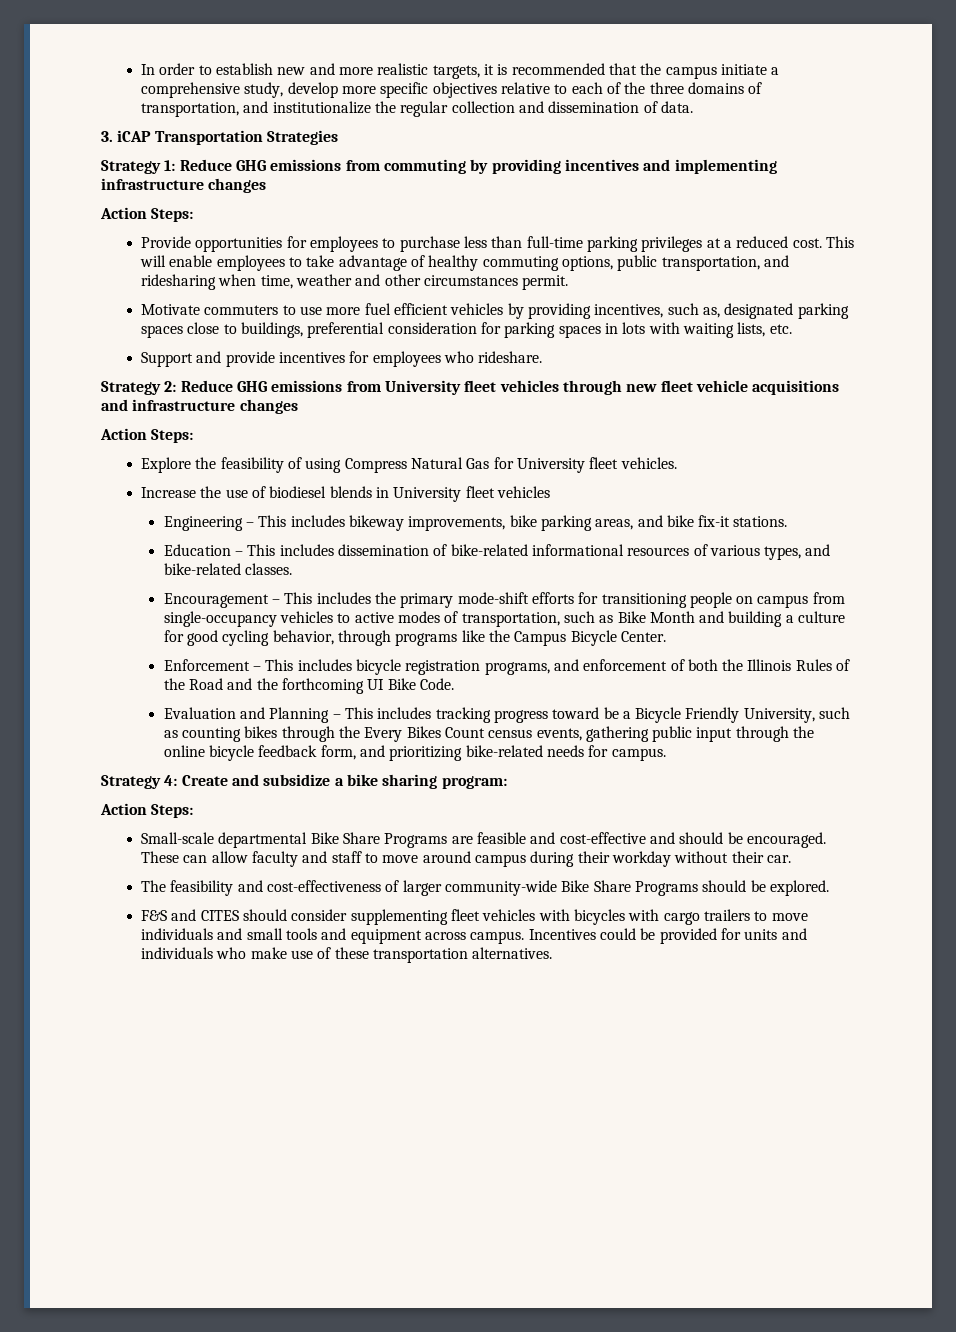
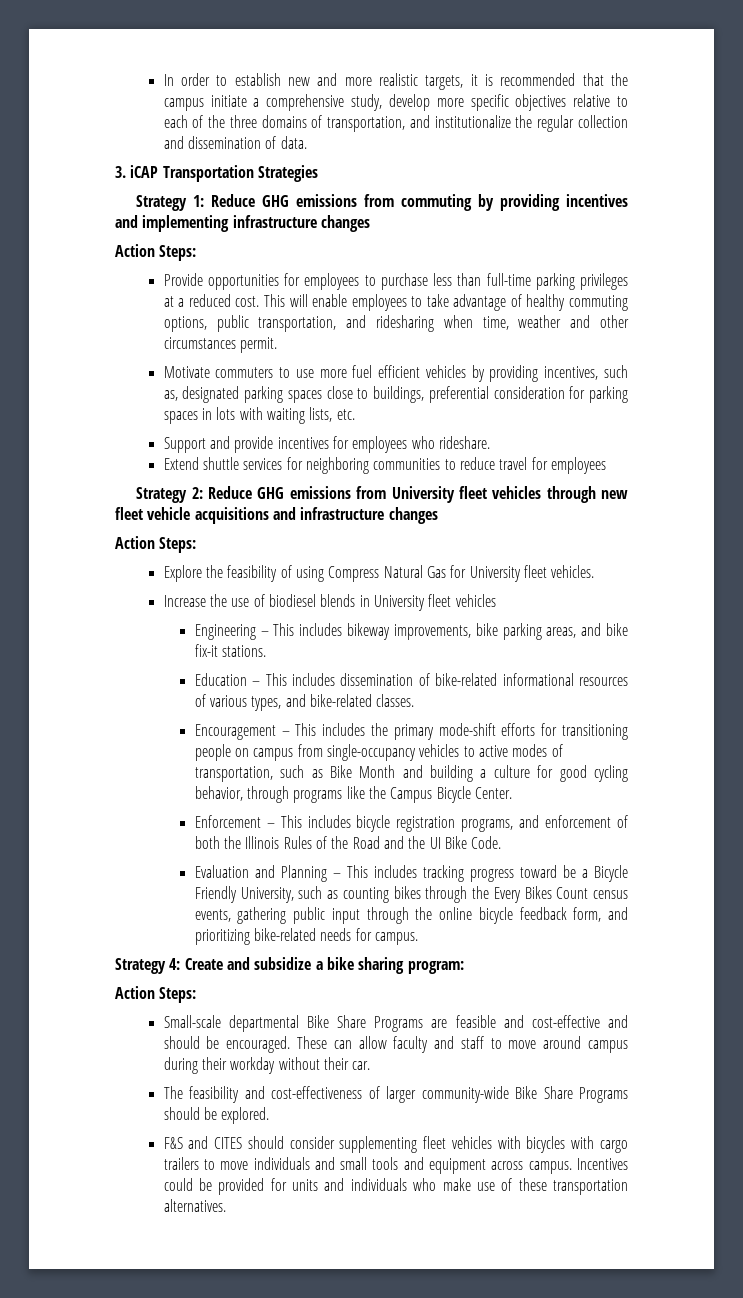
(543, 357) none -> [163,457,606,474] // Extend shuttle services for neighboring communities to reduce travel for employees
[281,678,364,694] forthcoming -> (426, 842) none

